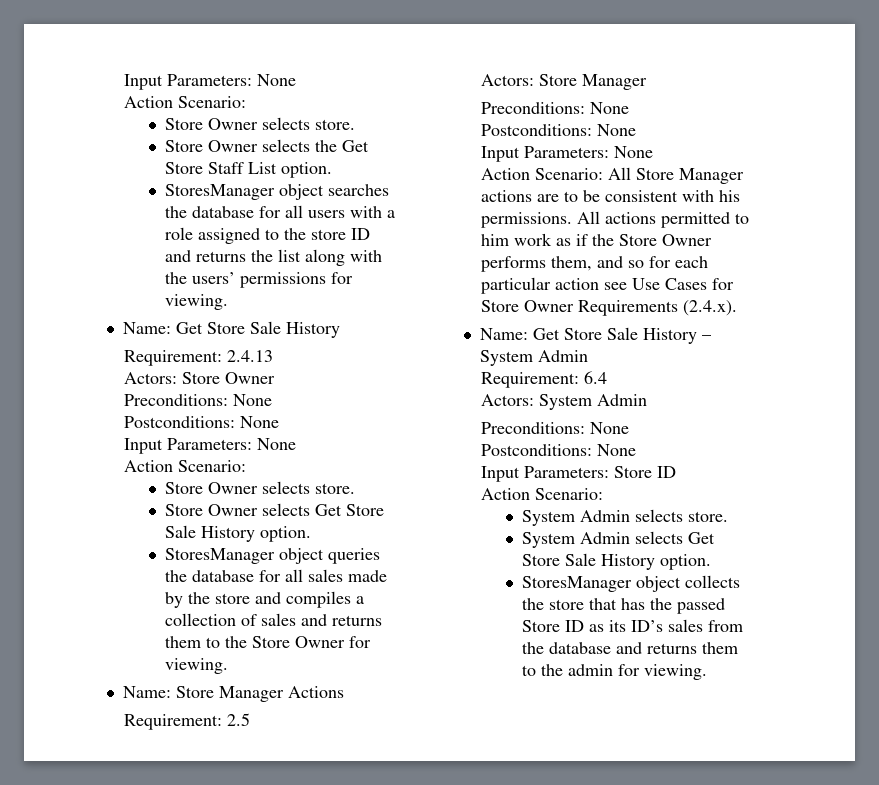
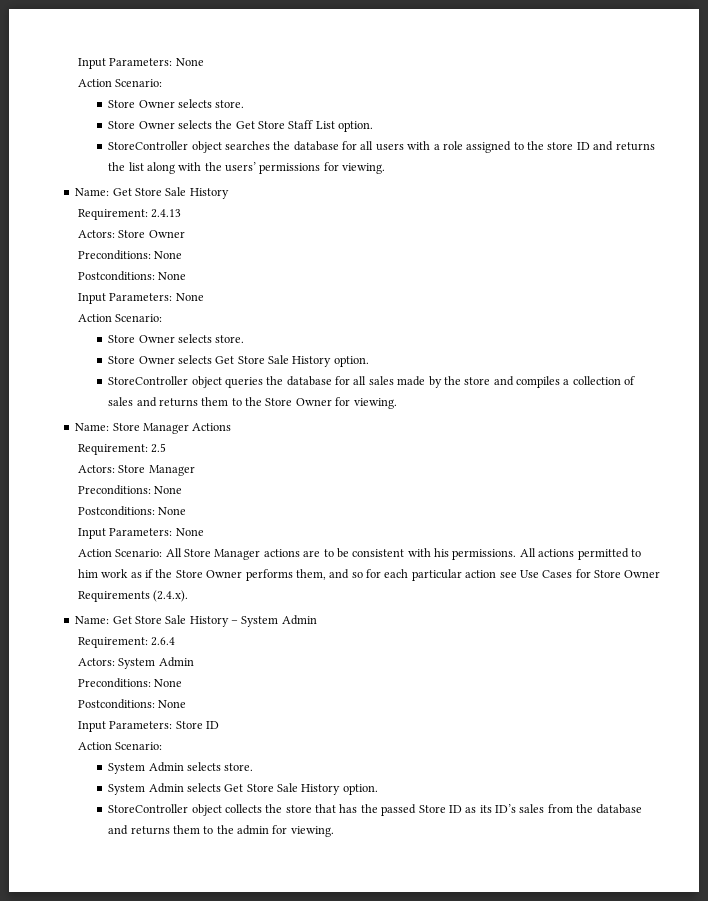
[165,184,276,200] StoresManager -> [108,141,189,150] StoreController
[165,548,276,564] StoresManager -> [108,376,189,385] StoreController
[584,371,608,384] 6.4 -> [151,637,176,646] 2.6.4
[522,576,633,592] StoresManager -> [108,804,189,813] StoreController

